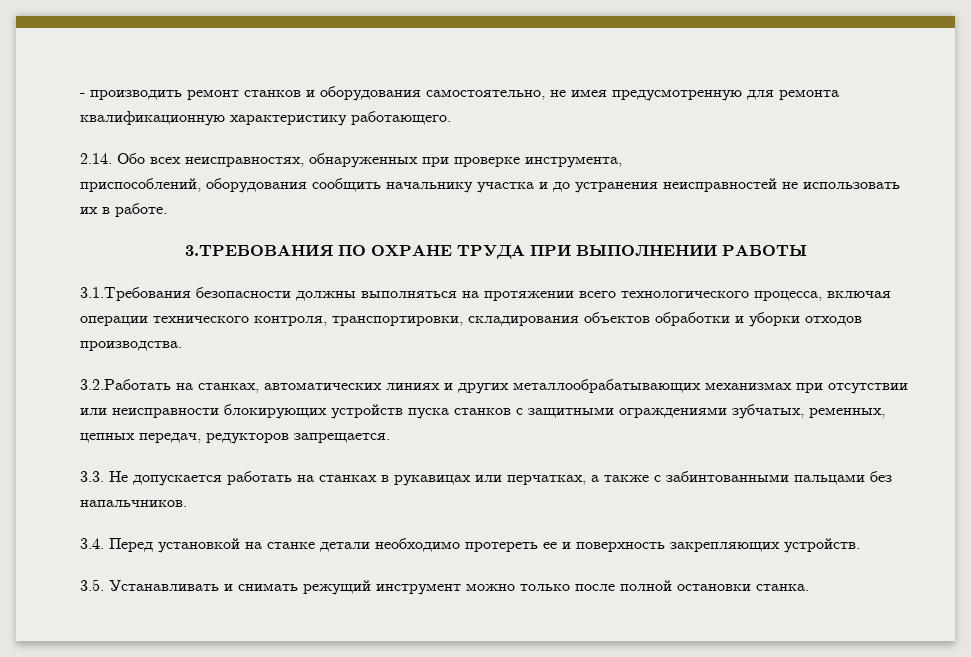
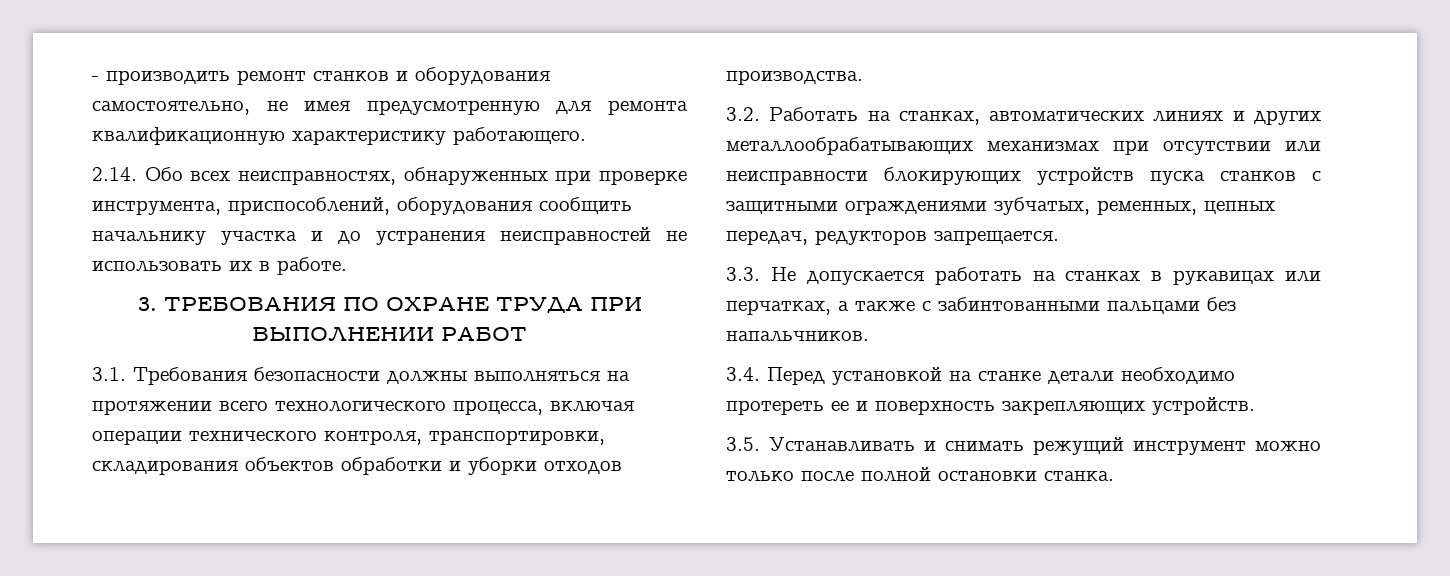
(622, 162) // -> (221, 207) none
[185,244,333,257] 3.ТРЕБОВАНИЯ -> [137,297,336,311] 3. ТРЕБОВАНИЯ
[722,244,807,257] [80,287,191,301] РАБОТЫ // 3.1.Требования -> [441,327,527,341] [92,367,247,385] РАБОТ // 3.1. Требования
[80,379,171,390] 3.2.Работать -> [726,107,859,121] 3.2. Работать

